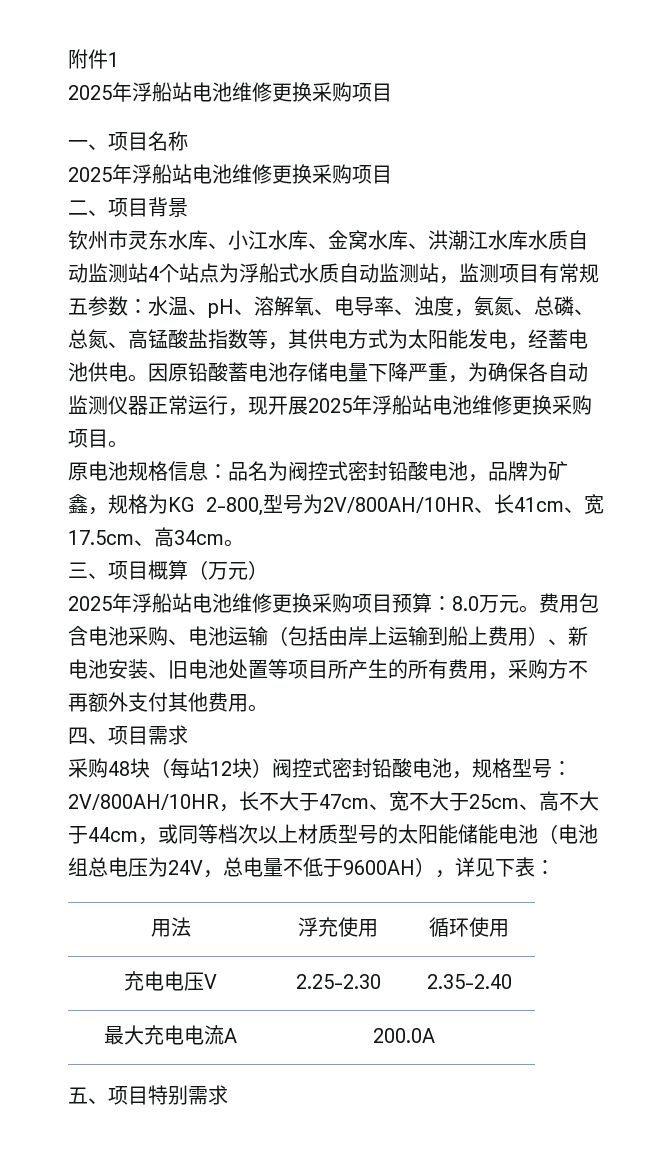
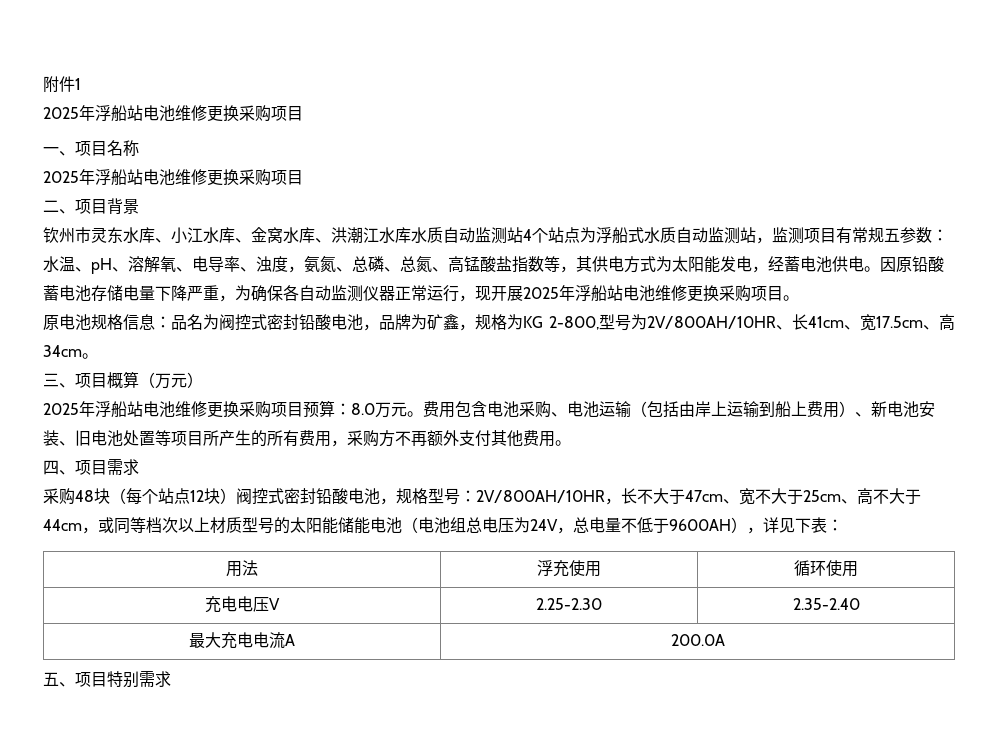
[190,758,210,778] 站 -> [142,488,190,504] 个站点

